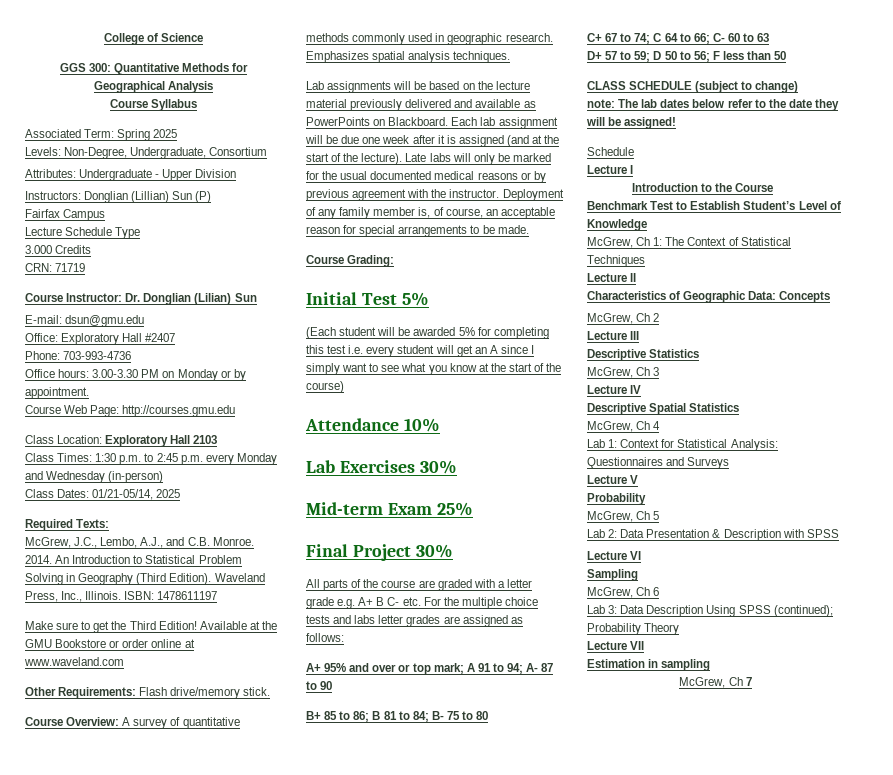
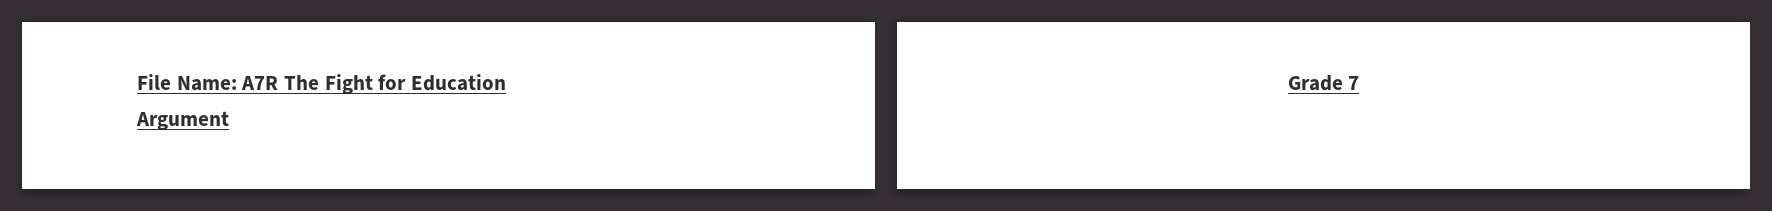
[103,33,204,45] [59,63,249,75] [93,81,214,93] [109,99,198,111] [25,129,178,141] [25,147,268,159] [25,169,237,181] [25,191,212,203] [25,209,106,221] [25,227,141,239] [25,245,92,254] [25,263,86,272] [25,293,257,305] [25,315,145,327] [25,333,176,345] [25,351,132,360] [25,369,246,381] [25,387,89,399] [25,405,236,417] [25,435,218,447] [25,453,277,465] [25,471,164,483] [25,489,181,500] [25,519,110,531] [25,537,254,548] [25,555,242,564] [25,573,265,585] [25,591,218,602] [25,621,277,633] [25,639,195,648] [24,657,124,666] [25,687,271,699] [25,717,240,729] [306,33,553,45] [306,51,511,63] [306,81,530,93] [306,99,536,111] [306,117,558,129] [305,135,560,147] [306,153,551,165] [306,171,546,183] [306,189,564,201] [306,207,555,219] [306,225,529,237] [306,255,395,267] [306,292,429,306] [306,327,549,339] [306,345,535,357] [306,363,562,375] [306,381,344,393] [305,418,440,432] [306,460,457,474] [306,502,473,516] [306,544,453,561] [306,579,532,591] [306,597,538,609] [306,615,523,627] [306,633,344,642] [306,663,554,675] [306,681,333,690] [306,711,489,722] [587,33,770,44] [587,51,787,62] [587,81,799,93] [587,99,839,111] [586,117,677,129] [587,147,634,156] [587,165,634,174] [631,183,774,192] [587,201,841,210] [587,219,647,231] [587,237,791,248] [587,255,645,267] [587,273,637,282] [587,291,831,303] [587,313,660,324] [587,331,640,340] [587,349,700,361] [587,367,660,378] [587,385,642,394] [587,403,740,415] [587,421,661,432] [587,439,778,451] [587,457,730,469] [587,475,639,484] [587,493,646,505] [587,511,660,522] [587,529,839,541] [587,551,642,560] [587,569,638,581] [587,587,660,598] [587,605,833,617] [587,623,680,635] [587,641,645,650] [587,659,711,671] [679,677,743,688] College of Science // GGS 300: Quantitative Methods for Geographical Analysis // Course Syllabus // Associated Term: Spring 2025 // Levels: Non-Degree, Undergraduate, Consortium // Attributes: Undergraduate - Upper Division // Instructors: Donglian (Lillian) Sun (P) // Fairfax Campus // Lecture Schedule Type // 3.000 Credits // CRN: 71719 // Course Instructor: Dr. Donglian (Lilian) Sun // E-mail: dsun@gmu.edu // Office: Exploratory Hall #2407 // Phone: 703-993-4736 // Office hours: 3.00-3.30 PM on Monday or by appointment. // Course Web Page: http://courses.gmu.edu // Class Location: Exploratory Hall 2103 // Class Times: 1:30 p.m. to 2:45 p.m. every Monday and Wednesday (in-person) // Class Dates: 01/21-05/14, 2025 // Required Texts: // McGrew, J.C., Lembo, A.J., and C.B. Monroe. 2014. An Introduction to Statistical Problem Solving in Geography (Third Edition). Waveland Press, Inc., Illinois. ISBN: 1478611197 // Make sure to get the Third Edition! Available at the GMU Bookstore or order online at www.waveland.com // Other Requirements: Flash drive/memory stick. // Course Overview: A survey of quantitative methods commonly used in geographic research. Emphasizes spatial analysis techniques. // Lab assignments will be based on the lecture material previously delivered and available as PowerPoints on Blackboard. Each lab assignment will be due one week after it is assigned (and at the start of the lecture). Late labs will only be marked for the usual documented medical reasons or by previous agreement with the instructor. Deployment of any family member is, of course, an acceptable reason for special arrangements to be made. // Course Grading: // Initial Test 5% // (Each student will be awarded 5% for completing this test i.e. every student will get an A since I simply want to see what you know at the start of the course) // Attendance 10% // Lab Exercises 30% // Mid-term Exam 25% // Final Project 30% // All parts of the course are graded with a letter grade e.g. A+ B C- etc. For the multiple choice tests and labs letter grades are assigned as follows: // A+ 95% and over or top mark; A 91 to 94; A- 87 to 90 // B+ 85 to 86; B 81 to 84; B- 75 to 80 // C+ 67 to 74; C 64 to 66; C- 60 to 63 // D+ 57 to 59; D 50 to 56; F less than 50 // CLASS SCHEDULE (subject to change) // note: The lab dates below refer to the date they will be assigned! // Schedule // Lecture I // Introduction to the Course // Benchmark Test to Establish Student’s Level of Knowledge // McGrew, Ch 1: The Context of Statistical Techniques // Lecture II // Characteristics of Geographic Data: Concepts // McGrew, Ch 2 // Lecture III // Descriptive Statistics // McGrew, Ch 3 // Lecture IV // Descriptive Spatial Statistics // McGrew, Ch 4 // Lab 1: Context for Statistical Analysis: Questionnaires and Surveys // Lecture V // Probability // McGrew, Ch 5 // Lab 2: Data Presentation & Description with SPSS // Lecture VI // Sampling // McGrew, Ch 6 // Lab 3: Data Description Using SPSS (continued); Probability Theory // Lecture VII // Estimation in sampling // McGrew, Ch -> [137,74,507,94] [136,111,229,130] [1287,75,1343,91] File Name: A7R The Fight for Education // Argument // Grade

